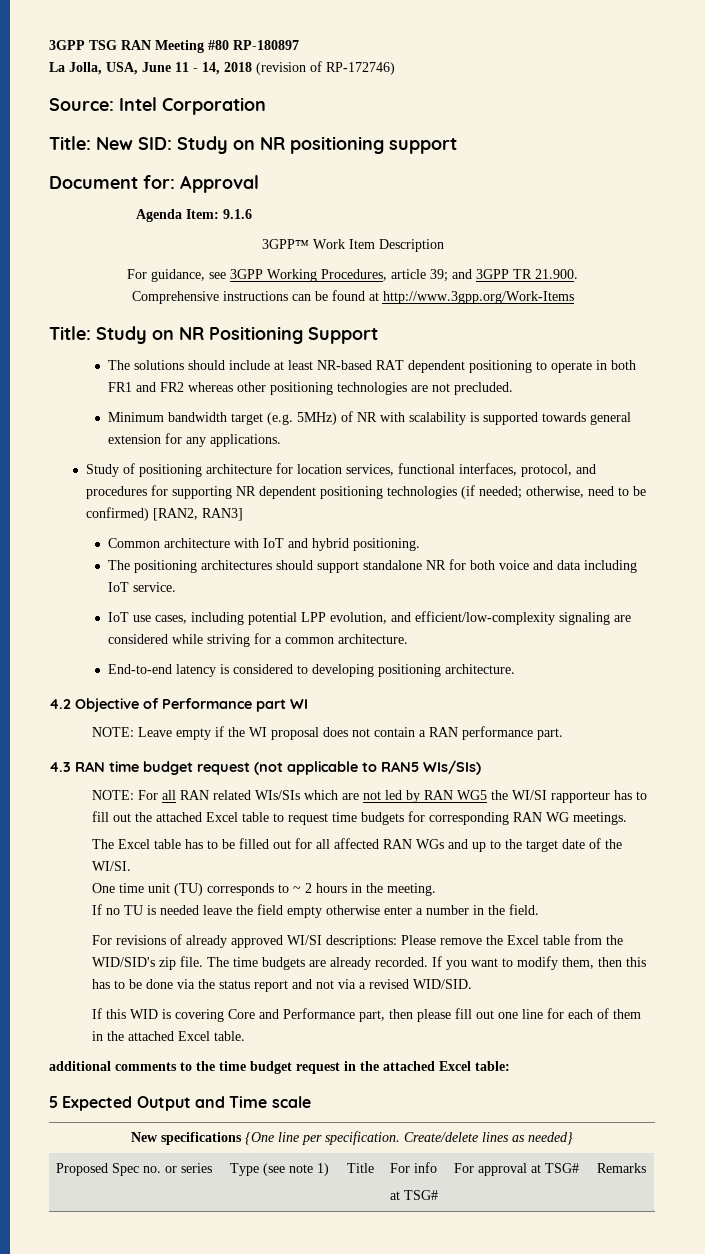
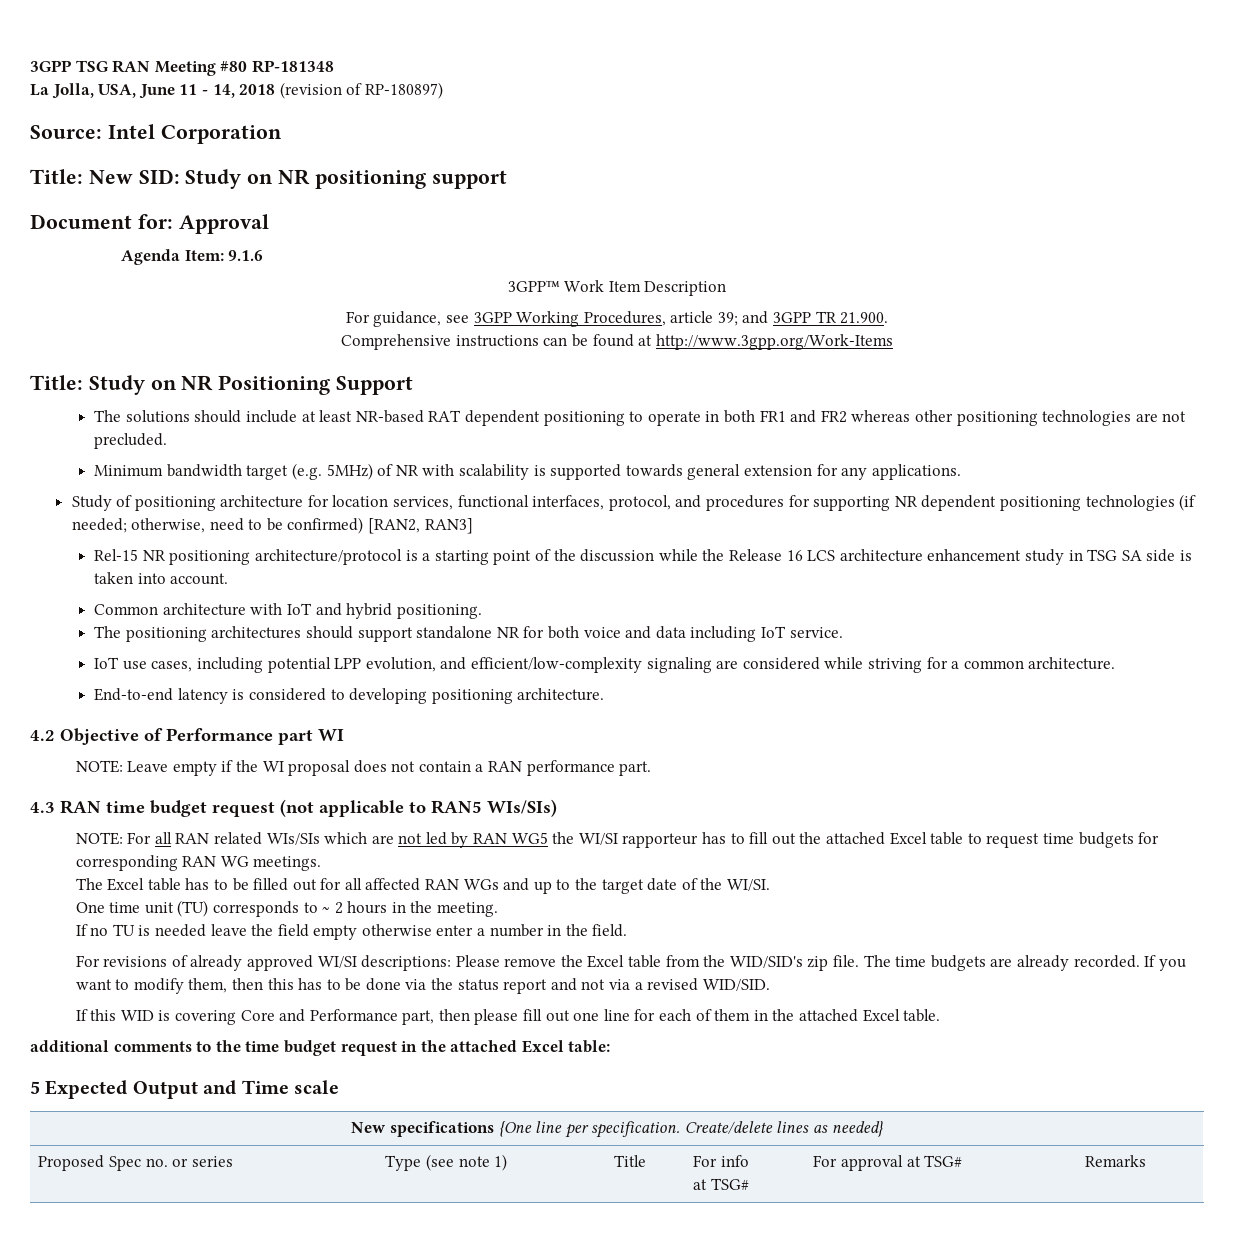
[233,40,299,50] RP-180897 -> [251,60,334,73] RP-181348
[326,62,395,75] RP-172746) -> [364,82,443,99] RP-180897)
(244, 514) none -> [94,549,1192,565] [94,572,229,585] // Rel-15 NR positioning architecture/protocol is a starting point of the discussion while the Release 16 LCS architecture enhancement study in TSG SA side is taken into account.

